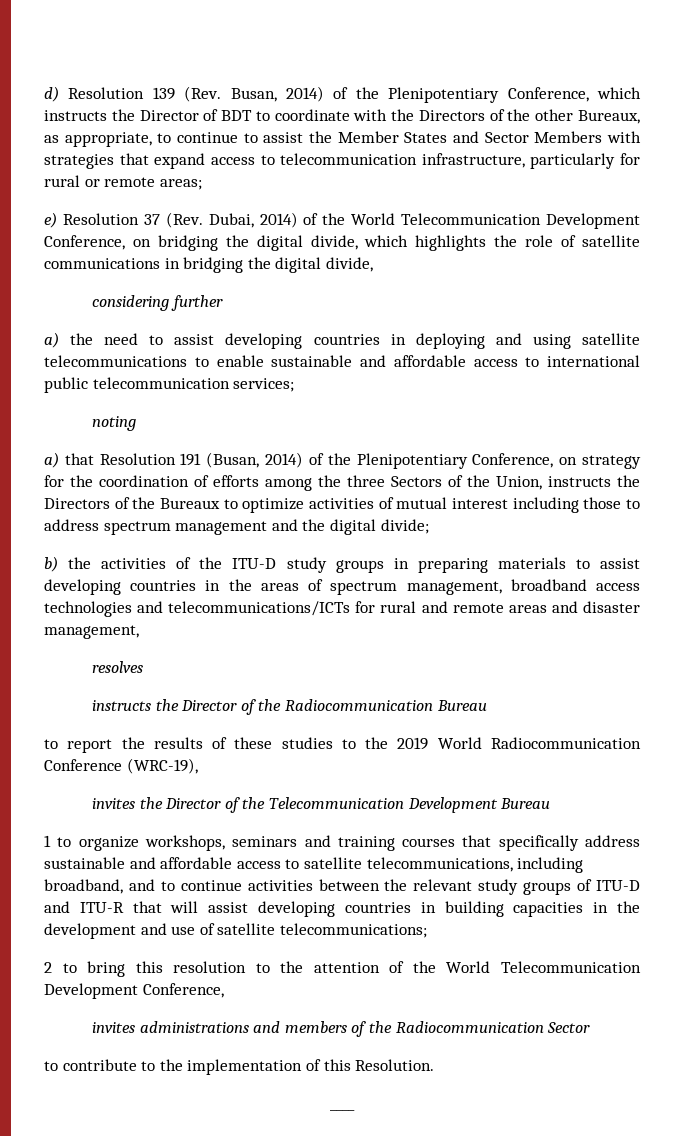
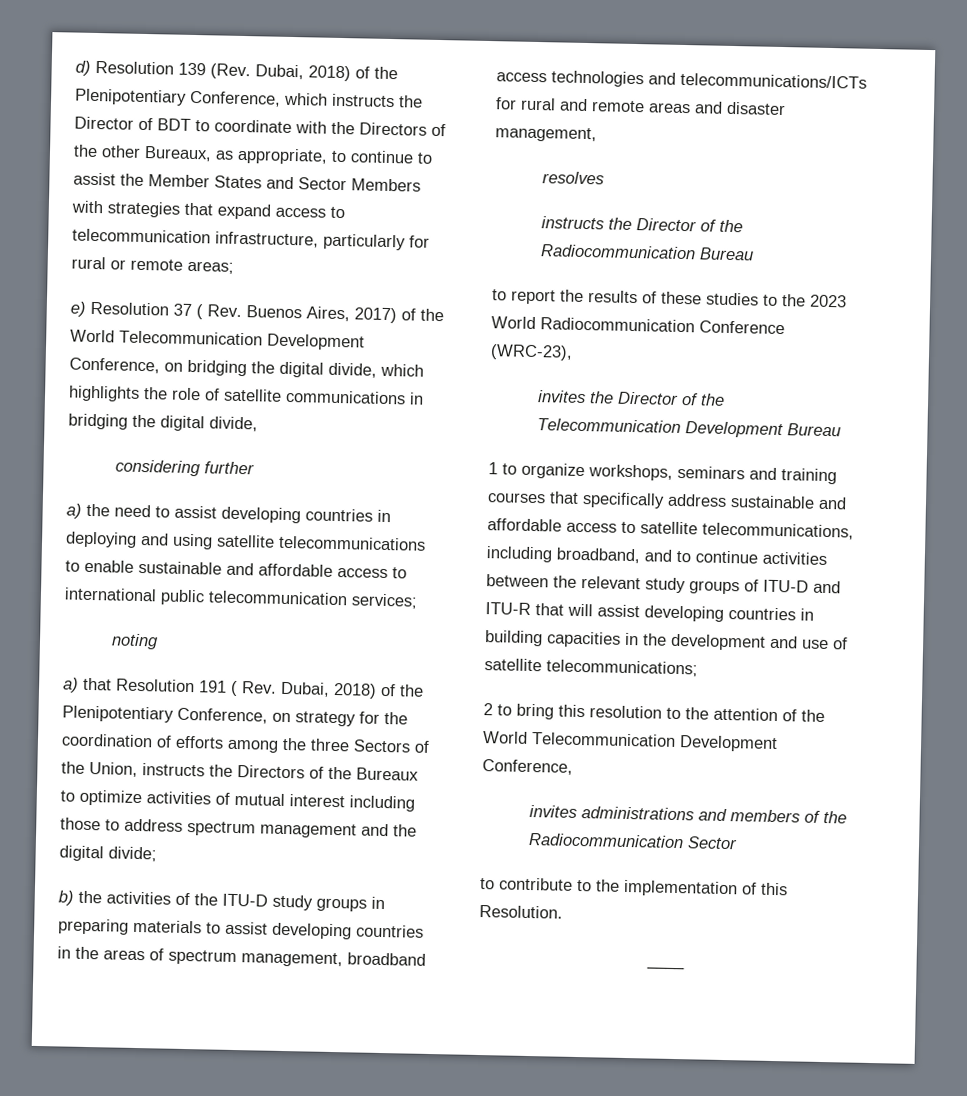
[230,86,324,102] Busan, 2014) -> [255,64,351,82] Dubai, 2018)
[165,212,298,228] (Rev. Dubai, 2014) -> [196,304,397,324] ( Rev. Buenos Aires, 2017)
[206,452,304,468] (Busan, 2014) -> [230,680,377,699] ( Rev. Dubai, 2018)
[397,737,429,750] 2019 -> [809,294,847,308] 2023
[126,758,198,774] (WRC-19), -> [490,344,573,361] (WRC-23),

